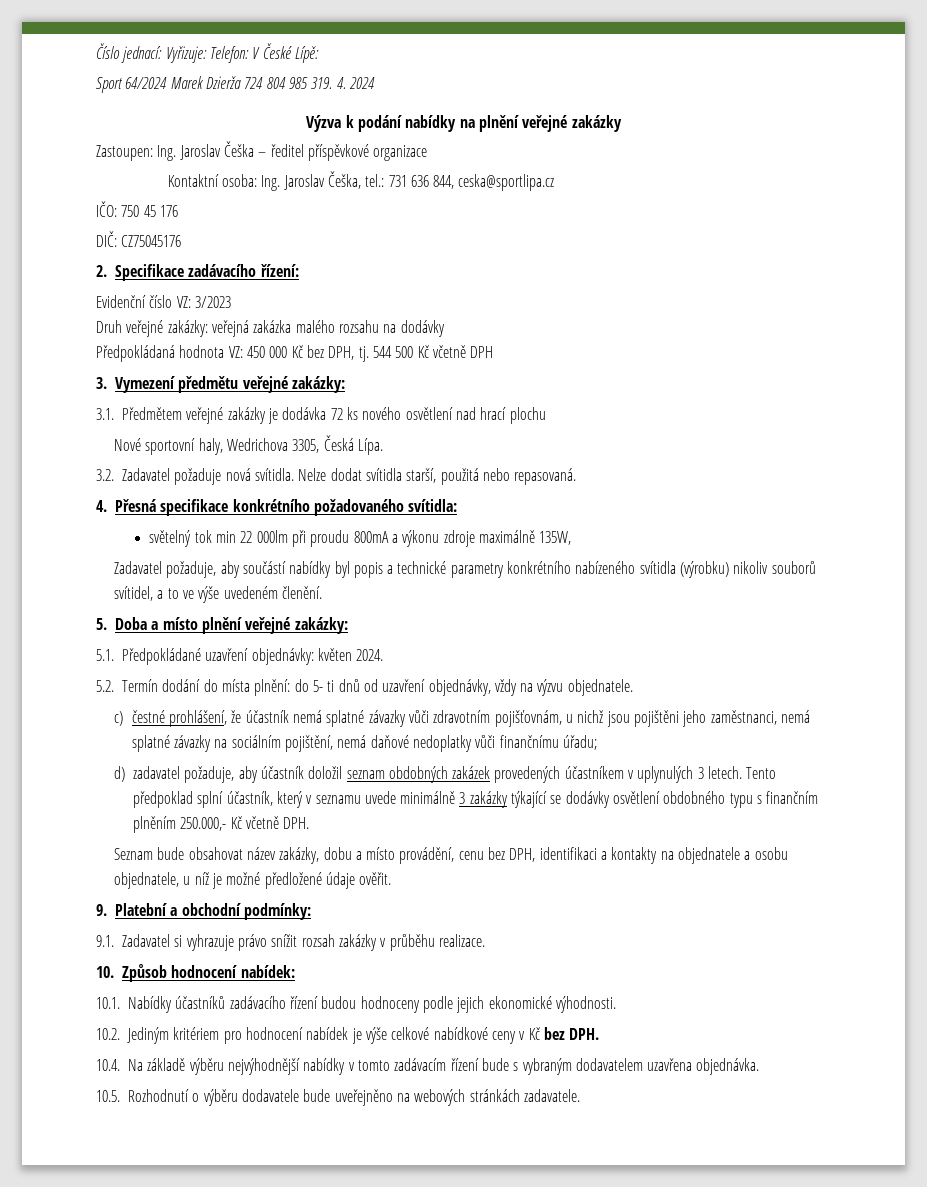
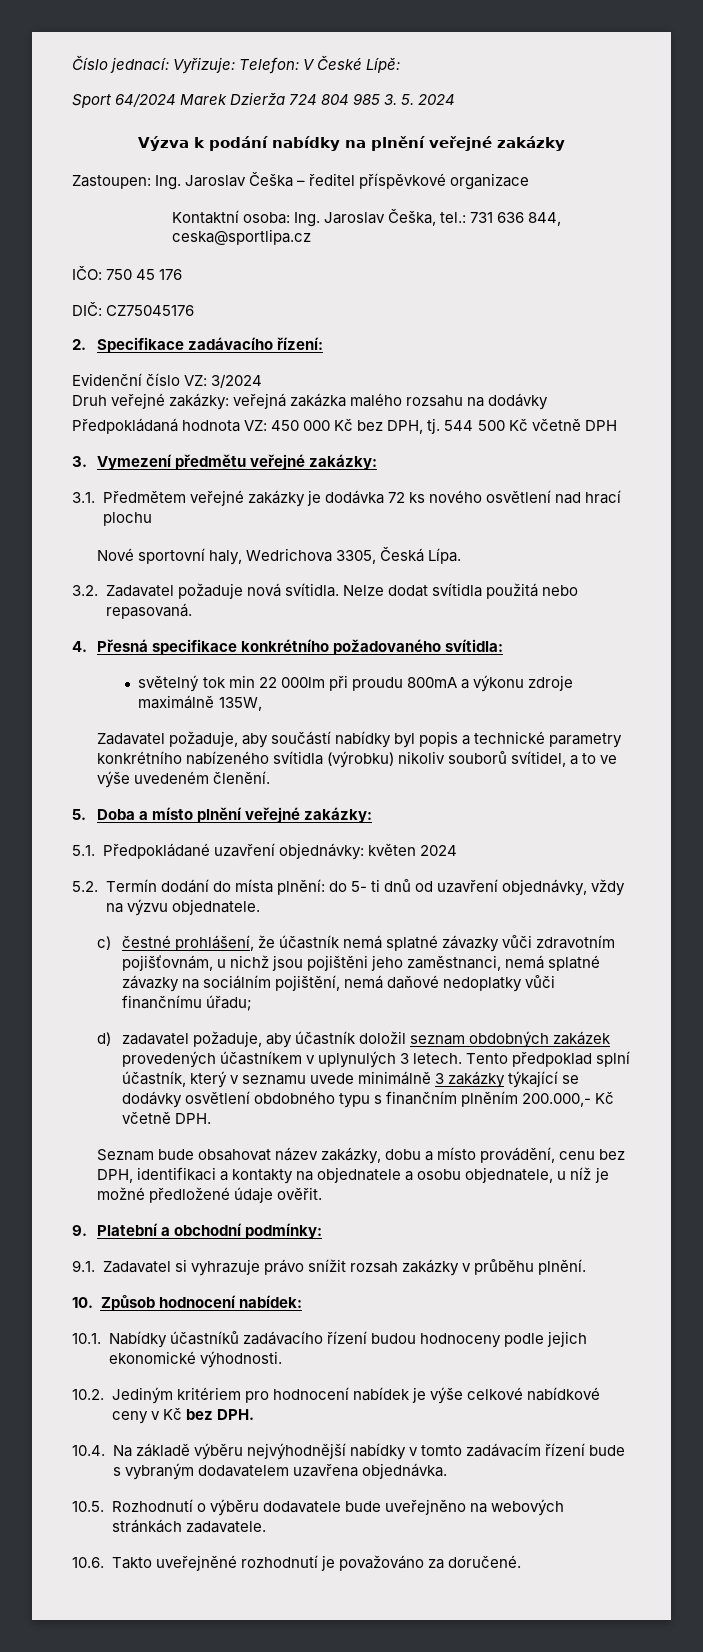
[311,77,346,89] 319. 4. -> [384,94,415,105] 3. 5.
[194,296,231,308] 3/2023 -> [211,374,263,388] 3/2024
[406,468,437,483] starší, -> (482, 590) none
[356,649,384,661] 2024. -> [419,845,457,856] 2024
[180,817,227,831] 250.000,- -> [522,1093,592,1107] 200.000,-
[438,934,485,947] realizace. -> [537,1259,586,1275] plnění.
(580, 1095) none -> [72,1555,521,1571] // 10.6. Takto uveřejněné rozhodnutí je považováno za doručené.

